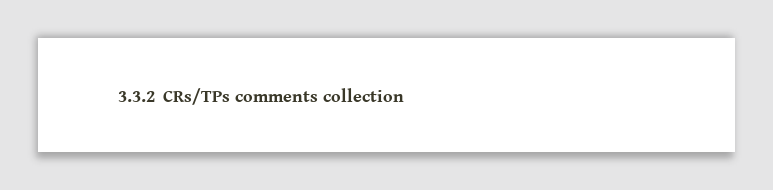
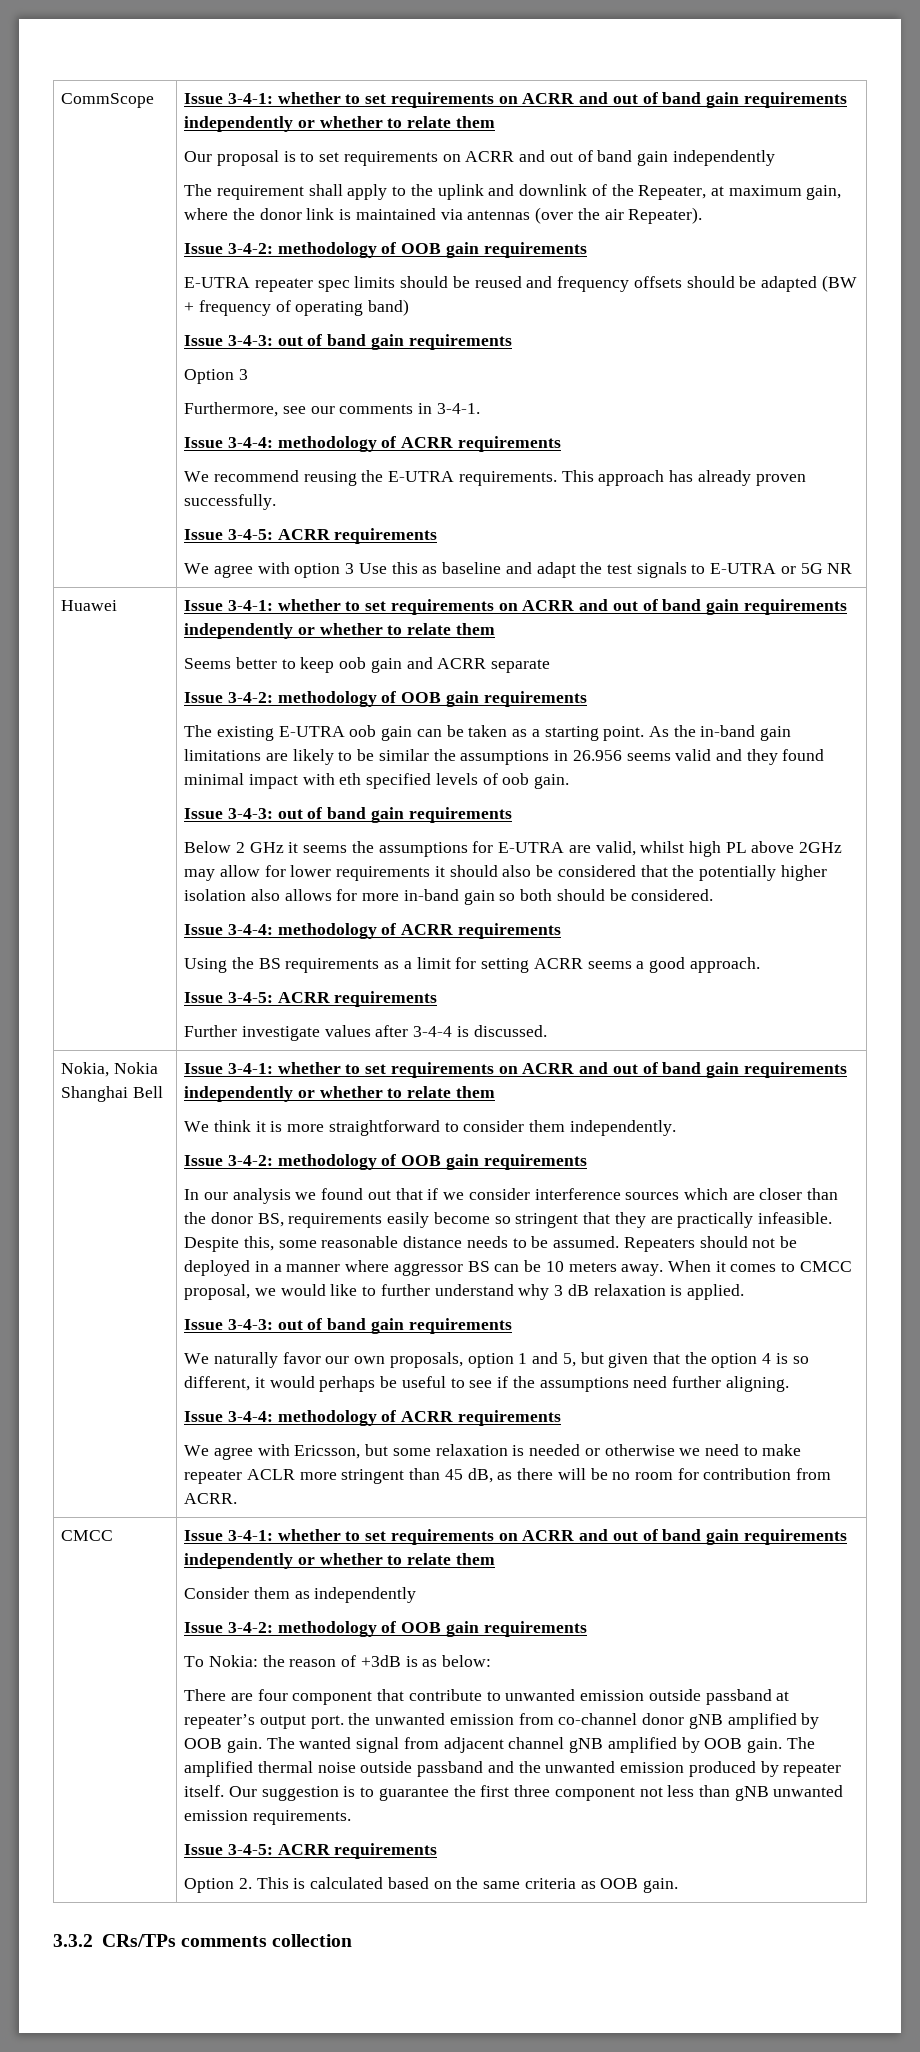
(118, 96) none -> [61,93,155,108] [184,92,847,108] [184,116,495,132] [184,150,775,166] [184,184,842,200] [184,207,703,224] [184,242,587,258] [184,275,857,292] [184,299,410,316] [184,334,512,350] [184,369,248,384] [184,402,480,417] [184,436,561,452] [184,470,806,486] [184,494,277,510] [184,528,438,544] [184,562,853,578] [61,600,118,611] [184,599,847,615] [184,623,495,639] [184,657,551,673] [184,691,587,707] [184,725,792,741] [184,749,825,765] [184,773,570,789] [184,807,512,823] [184,841,843,857] [184,865,827,881] [184,889,714,905] [184,923,561,939] [184,957,760,973] [184,991,438,1007] [184,1025,547,1041] [61,1062,158,1077] [61,1086,163,1102] [184,1062,847,1078] [184,1086,495,1102] [184,1120,676,1136] [184,1154,587,1170] [184,1188,839,1204] [184,1212,832,1228] [184,1236,797,1252] [184,1260,852,1276] [184,1284,744,1300] [184,1318,512,1334] [184,1352,809,1368] [184,1376,789,1392] [184,1410,561,1426] [184,1444,802,1460] [184,1468,832,1484] [184,1493,238,1504] [61,1530,114,1541] [184,1529,847,1545] [184,1553,495,1569] [184,1587,417,1603] [184,1621,587,1637] [184,1655,492,1667] [184,1689,790,1705] [184,1713,820,1729] [184,1737,815,1753] [184,1761,842,1777] [184,1785,844,1801] [184,1810,351,1825] [184,1843,438,1859] [184,1877,678,1893] CommScope | Issue 3-4-1: whether to set requirements on ACRR and out of band gain requirements independently or whether to relate them // Our proposal is to set requirements on ACRR and out of band gain independently // The requirement shall apply to the uplink and downlink of the Repeater, at maximum gain, where the donor link is maintained via antennas (over the air Repeater). // Issue 3-4-2: methodology of OOB gain requirements // E-UTRA repeater spec limits should be reused and frequency offsets should be adapted (BW + frequency of operating band) // Issue 3-4-3: out of band gain requirements // Option 3 // Furthermore, see our comments in 3-4-1. // Issue 3-4-4: methodology of ACRR requirements // We recommend reusing the E-UTRA requirements. This approach has already proven successfully. // Issue 3-4-5: ACRR requirements // We agree with option 3 Use this as baseline and adapt the test signals to E-UTRA or 5G NR // Huawei | Issue 3-4-1: whether to set requirements on ACRR and out of band gain requirements independently or whether to relate them // Seems better to keep oob gain and ACRR separate // Issue 3-4-2: methodology of OOB gain requirements // The existing E-UTRA oob gain can be taken as a starting point. As the in-band gain limitations are likely to be similar the assumptions in 26.956 seems valid and they found minimal impact with eth specified levels of oob gain. // Issue 3-4-3: out of band gain requirements // Below 2 GHz it seems the assumptions for E-UTRA are valid, whilst high PL above 2GHz may allow for lower requirements it should also be considered that the potentially higher isolation also allows for more in-band gain so both should be considered. // Issue 3-4-4: methodology of ACRR requirements // Using the BS requirements as a limit for setting ACRR seems a good approach. // Issue 3-4-5: ACRR requirements // Further investigate values after 3-4-4 is discussed. // Nokia, Nokia Shanghai Bell | Issue 3-4-1: whether to set requirements on ACRR and out of band gain requirements independently or whether to relate them // We think it is more straightforward to consider them independently. // Issue 3-4-2: methodology of OOB gain requirements // In our analysis we found out that if we consider interference sources which are closer than the donor BS, requirements easily become so stringent that they are practically infeasible. Despite this, some reasonable distance needs to be assumed. Repeaters should not be deployed in a manner where aggressor BS can be 10 meters away. When it comes to CMCC proposal, we would like to further understand why 3 dB relaxation is applied. // Issue 3-4-3: out of band gain requirements // We naturally favor our own proposals, option 1 and 5, but given that the option 4 is so different, it would perhaps be useful to see if the assumptions need further aligning. // Issue 3-4-4: methodology of ACRR requirements // We agree with Ericsson, but some relaxation is needed or otherwise we need to make repeater ACLR more stringent than 45 dB, as there will be no room for contribution from ACRR. // CMCC | Issue 3-4-1: whether to set requirements on ACRR and out of band gain requirements independently or whether to relate them // Consider them as independently // Issue 3-4-2: methodology of OOB gain requirements // To Nokia: the reason of +3dB is as below: // There are four component that contribute to unwanted emission outside passband at repeater’s output port. the unwanted emission from co-channel donor gNB amplified by OOB gain. The wanted signal from adjacent channel gNB amplified by OOB gain. The amplified thermal noise outside passband and the unwanted emission produced by repeater itself. Our suggestion is to guarantee the first three component not less than gNB unwanted emission requirements. // Issue 3-4-5: ACRR requirements // Option 2. This is calculated based on the same criteria as OOB gain. //

